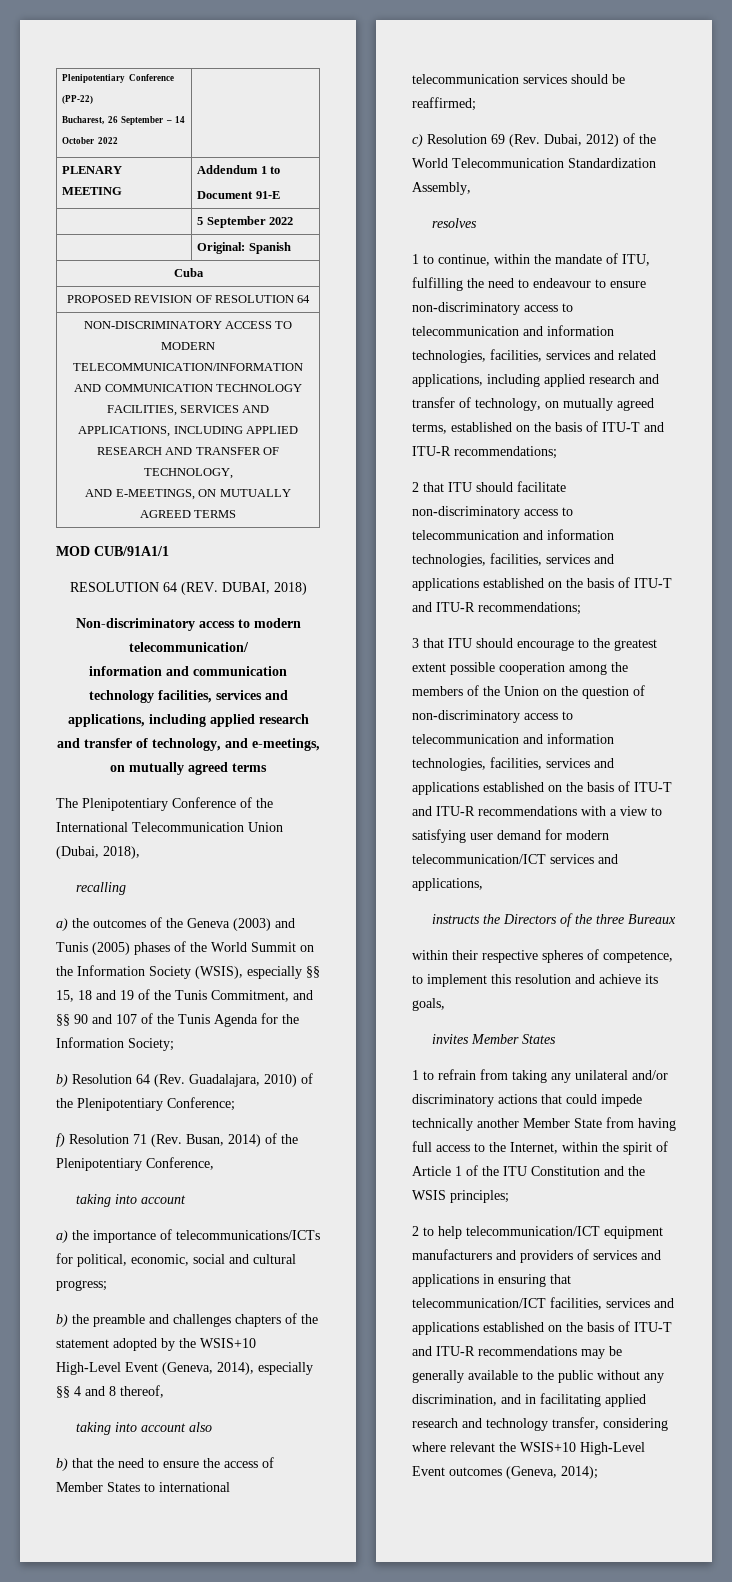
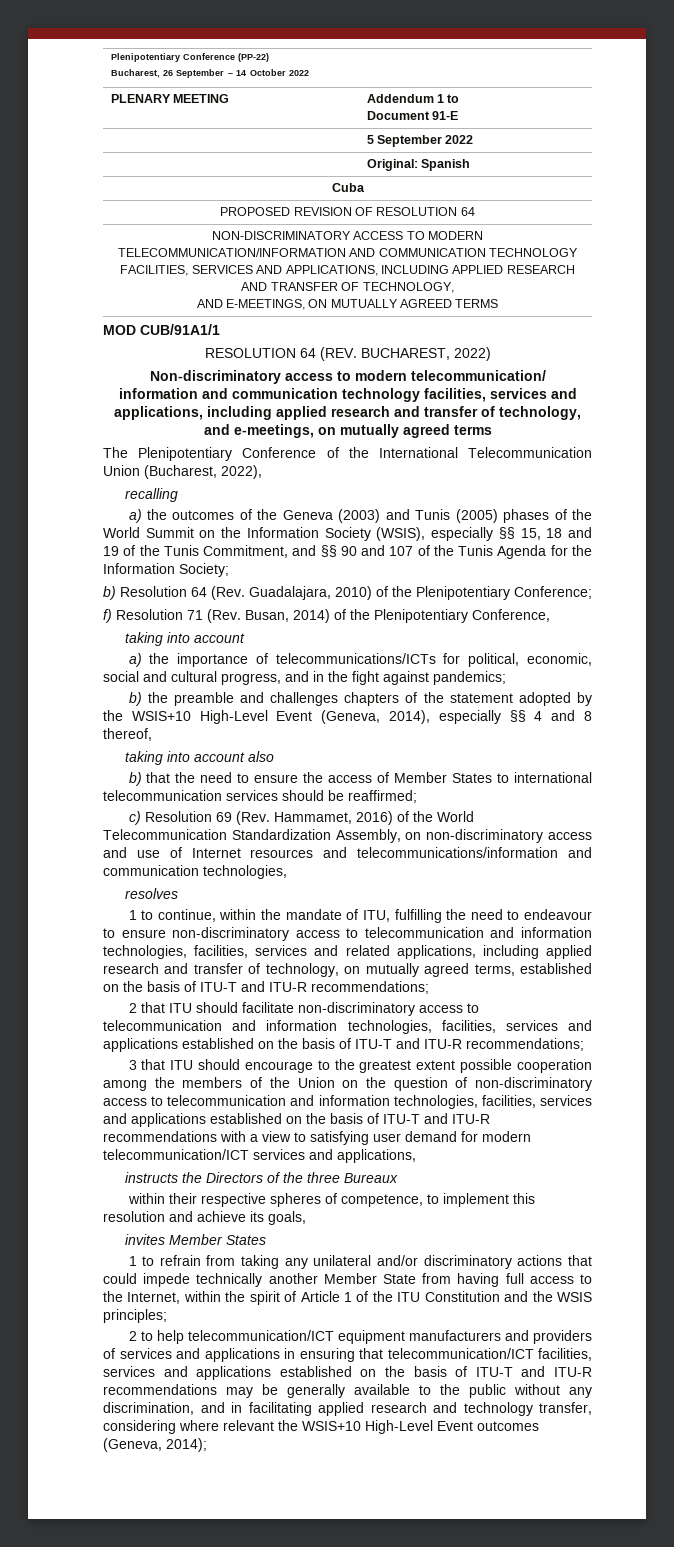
[221,582,307,595] DUBAI, 2018) -> [360,347,491,361] BUCHAREST, 2022)
[56,846,140,859] (Dubai, 2018), -> [144,465,262,479] (Bucharest, 2022),
[56,1280,107,1291] progress; -> [221,671,506,685] progress, and in the fight against pandemics;
[544,134,619,147] Dubai, 2012) -> [273,811,393,825] Hammamet, 2016)
(471, 188) none -> [405,829,592,843] [103,847,592,858] [103,865,287,879] on non-discriminatory access and use of Internet resources and telecommunications/information and communication technologies,

